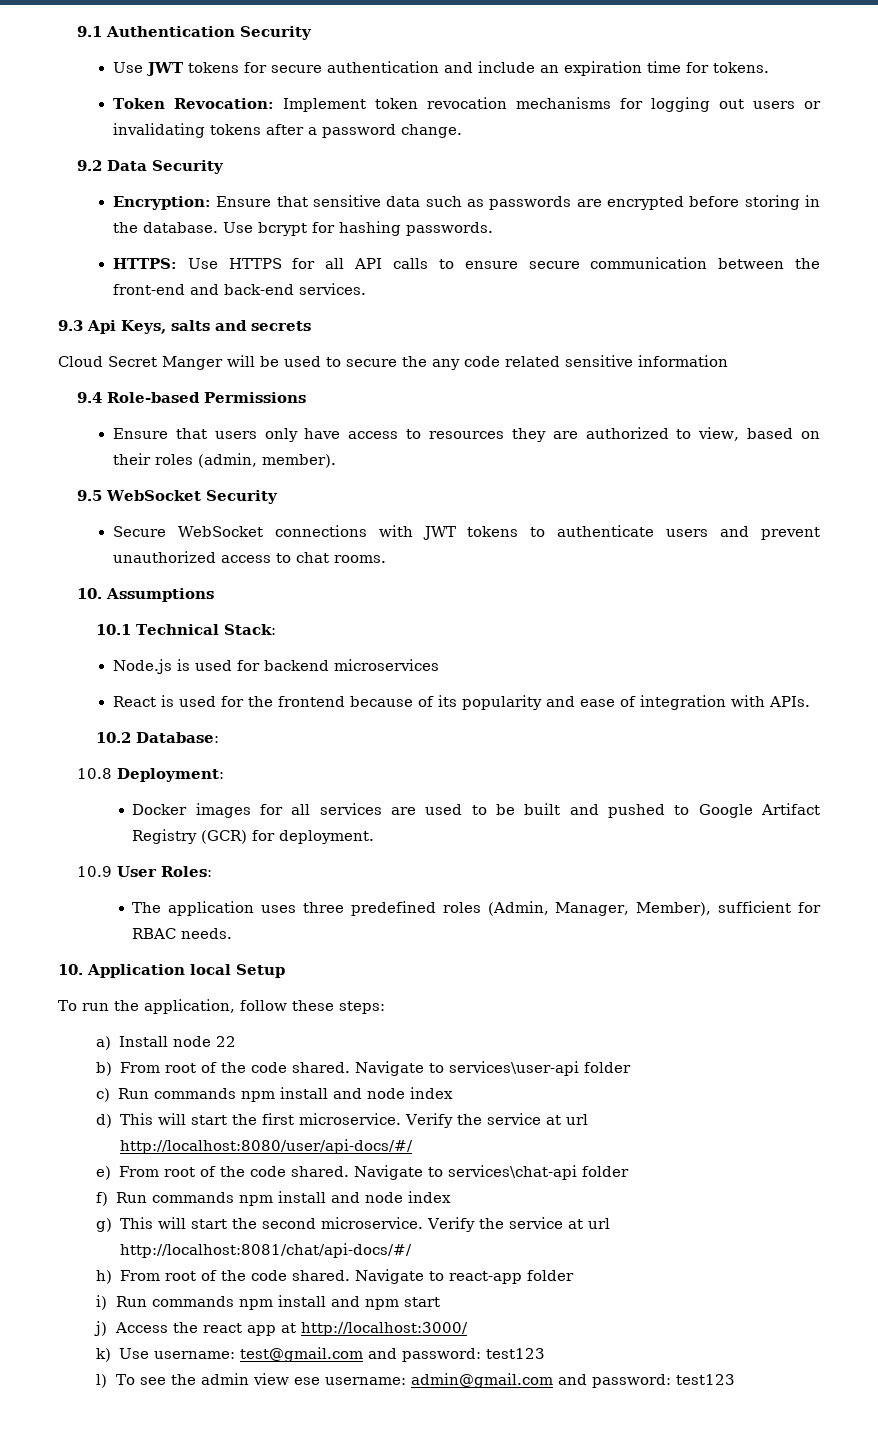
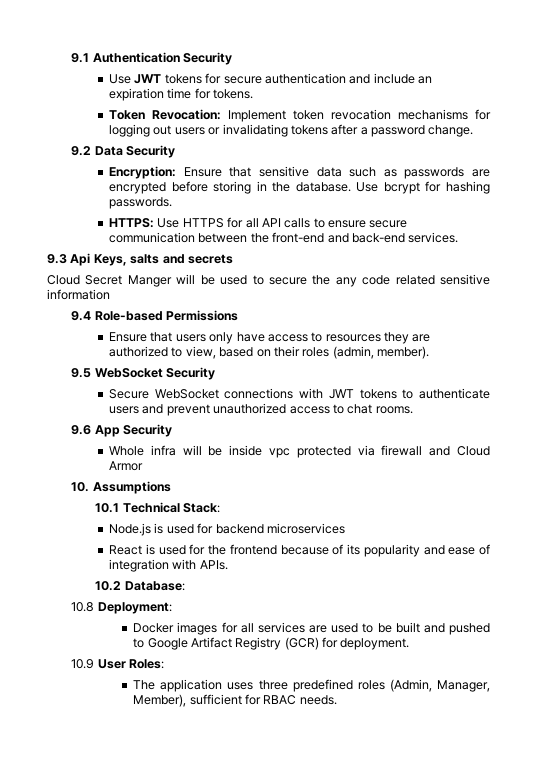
(386, 559) none -> [71,424,172,437] [109,445,490,458] [109,461,144,471] // 9.6 App Security // Whole infra will be inside vpc protected via firewall and Cloud Armor
[58,964,285,978] [58,999,385,1014] [96,1036,236,1050] [96,1061,631,1076] [96,1087,453,1102] [96,1113,588,1128] [119,1139,413,1154] [96,1165,629,1180] [96,1191,451,1206] [96,1217,610,1232] [119,1243,412,1258] [96,1269,574,1284] [96,1295,440,1310] [94,1321,468,1336] [96,1347,545,1362] [96,1373,735,1388] // 10. Application local Setup // To run the application, follow these steps: // a) Install node 22 // b) From root of the code shared. Navigate to services\user-api folder // c) Run commands npm install and node index // d) This will start the first microservice. Verify the service at url http://localhost:8080/user/api-docs/#/ // e) From root of the code shared. Navigate to services\chat-api folder // f) Run commands npm install and node index // g) This will start the second microservice. Verify the service at url http://localhost:8081/chat/api-docs/#/ // h) From root of the code shared. Navigate to react-app folder // i) Run commands npm install and npm start // j) Access the react app at http://localhost:3000/ // k) Use username: test@gmail.com and password: test123 // l) To see the admin view ese username: admin@gmail.com and password: test123 -> (337, 700) none

